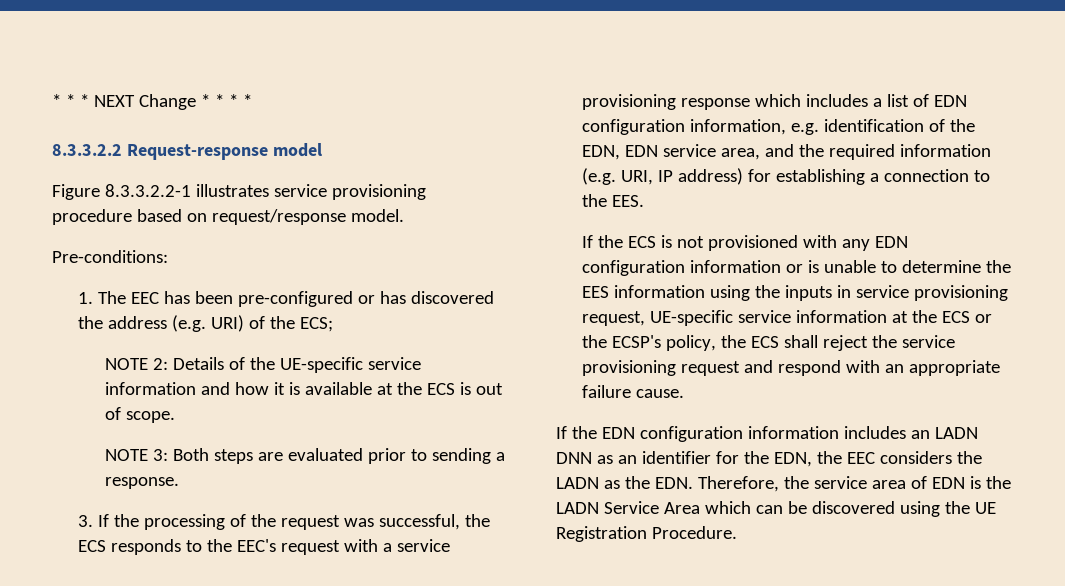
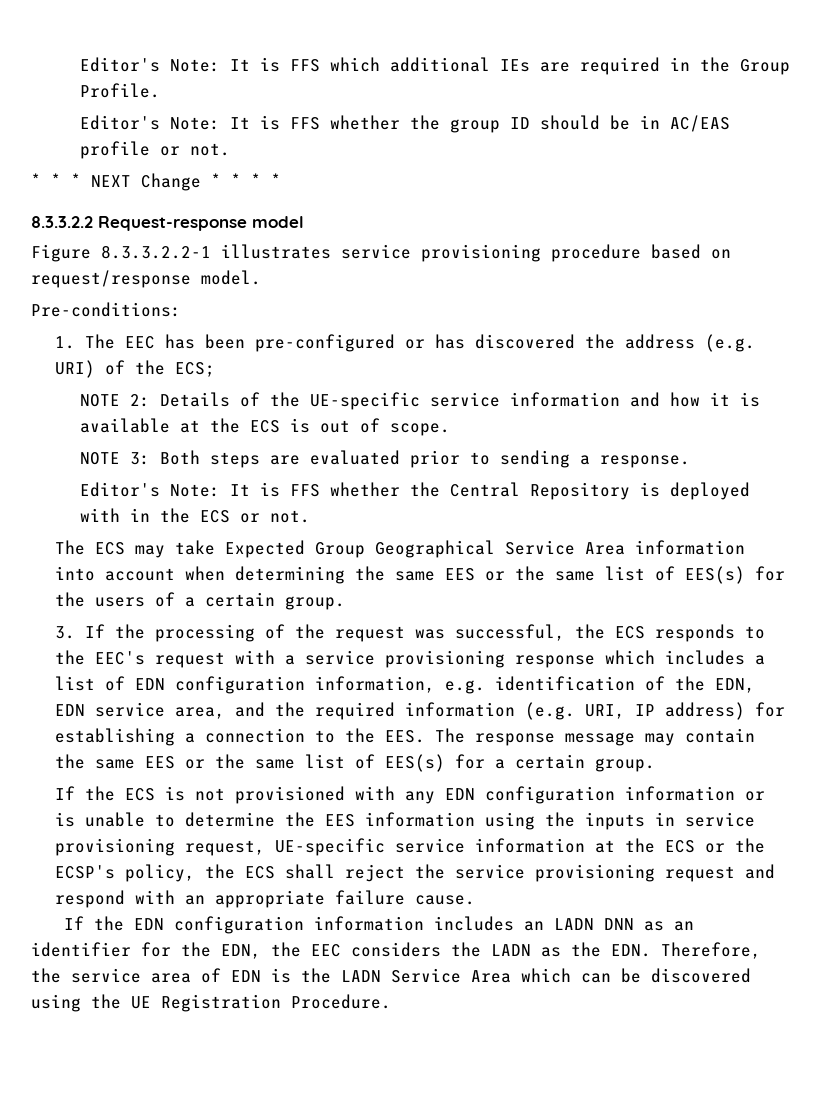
(52, 100) none -> [79,57,790,75] [79,83,160,98] [79,115,730,133] [79,141,230,159] Editor's Note: It is FFS which additional IEs are required in the Group Profile. // Editor's Note: It is FFS whether the group ID should be in AC/EAS profile or not. //
(179, 483) none -> [79,482,750,500] [79,508,310,523] [55,540,746,558] [55,566,786,584] [55,592,346,610] // Editor's Note: It is FFS whether the Central Repository is deployed with in the ECS or not. // The ECS may take Expected Group Geographical Service Area information into account when determining the same EES or the same list of EES(s) for the users of a certain group.
(645, 201) none -> [435,728,756,746] [55,754,656,772] The response message may contain the same EES or the same list of EES(s) for a certain group.

